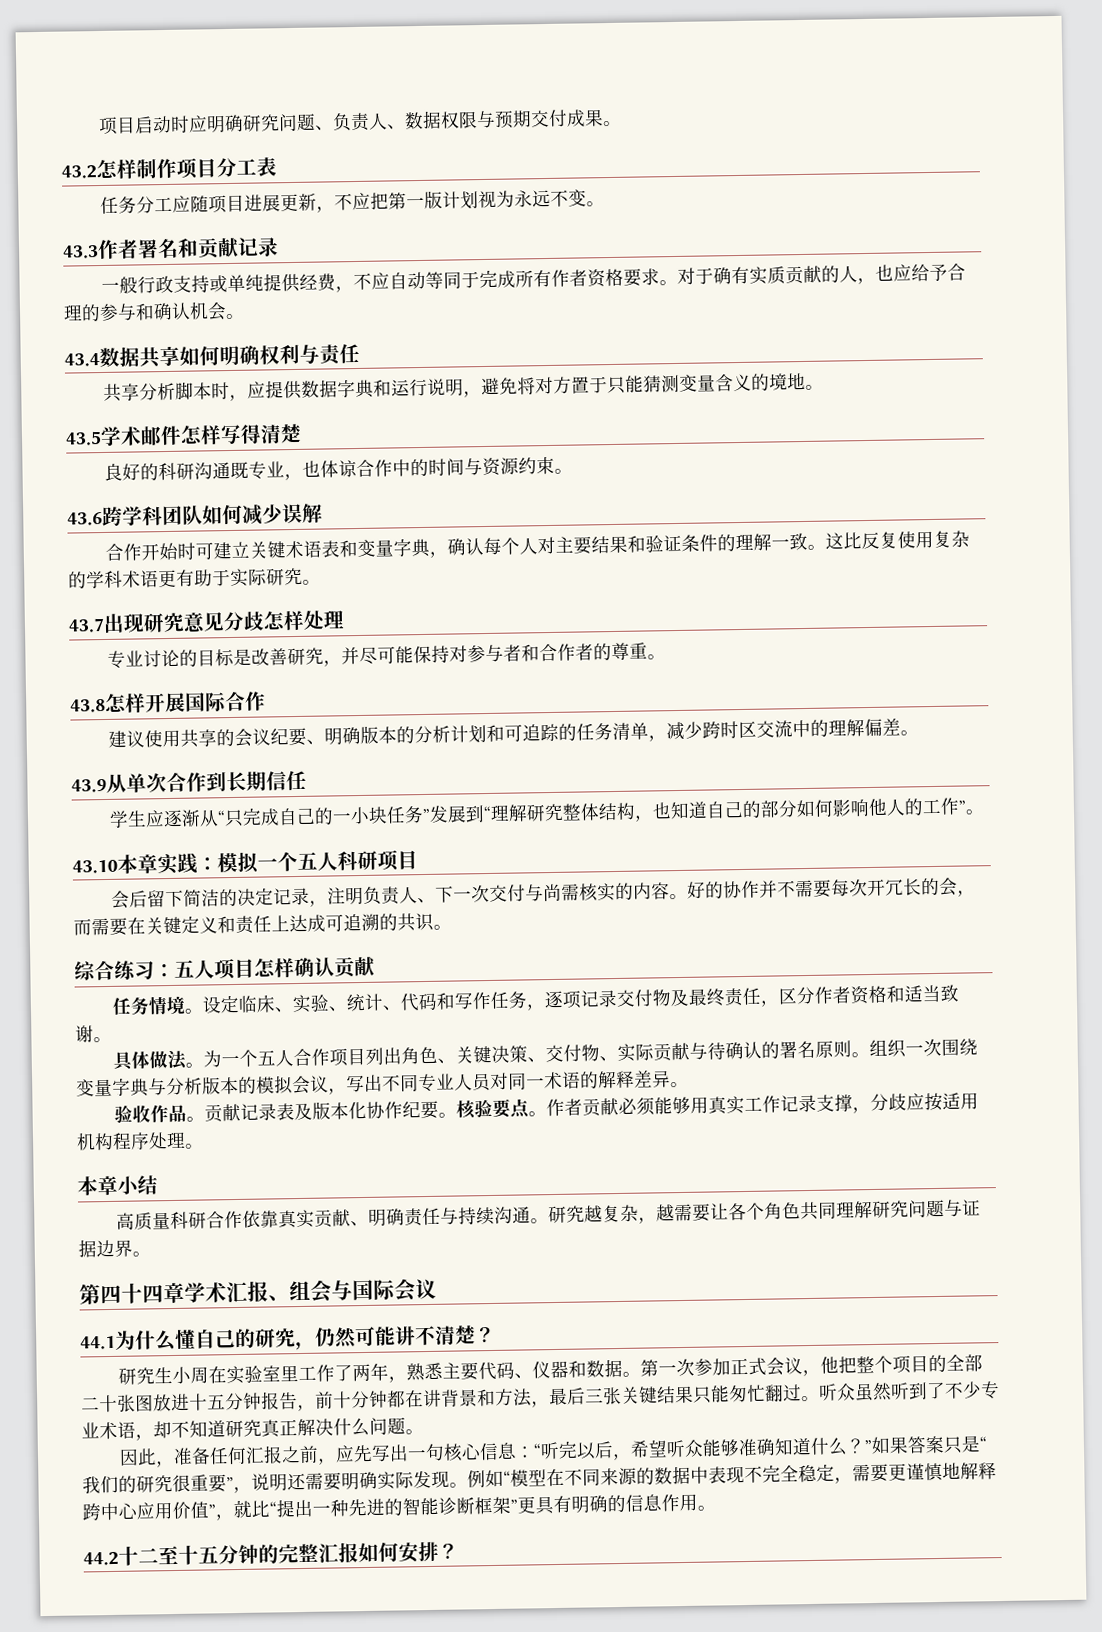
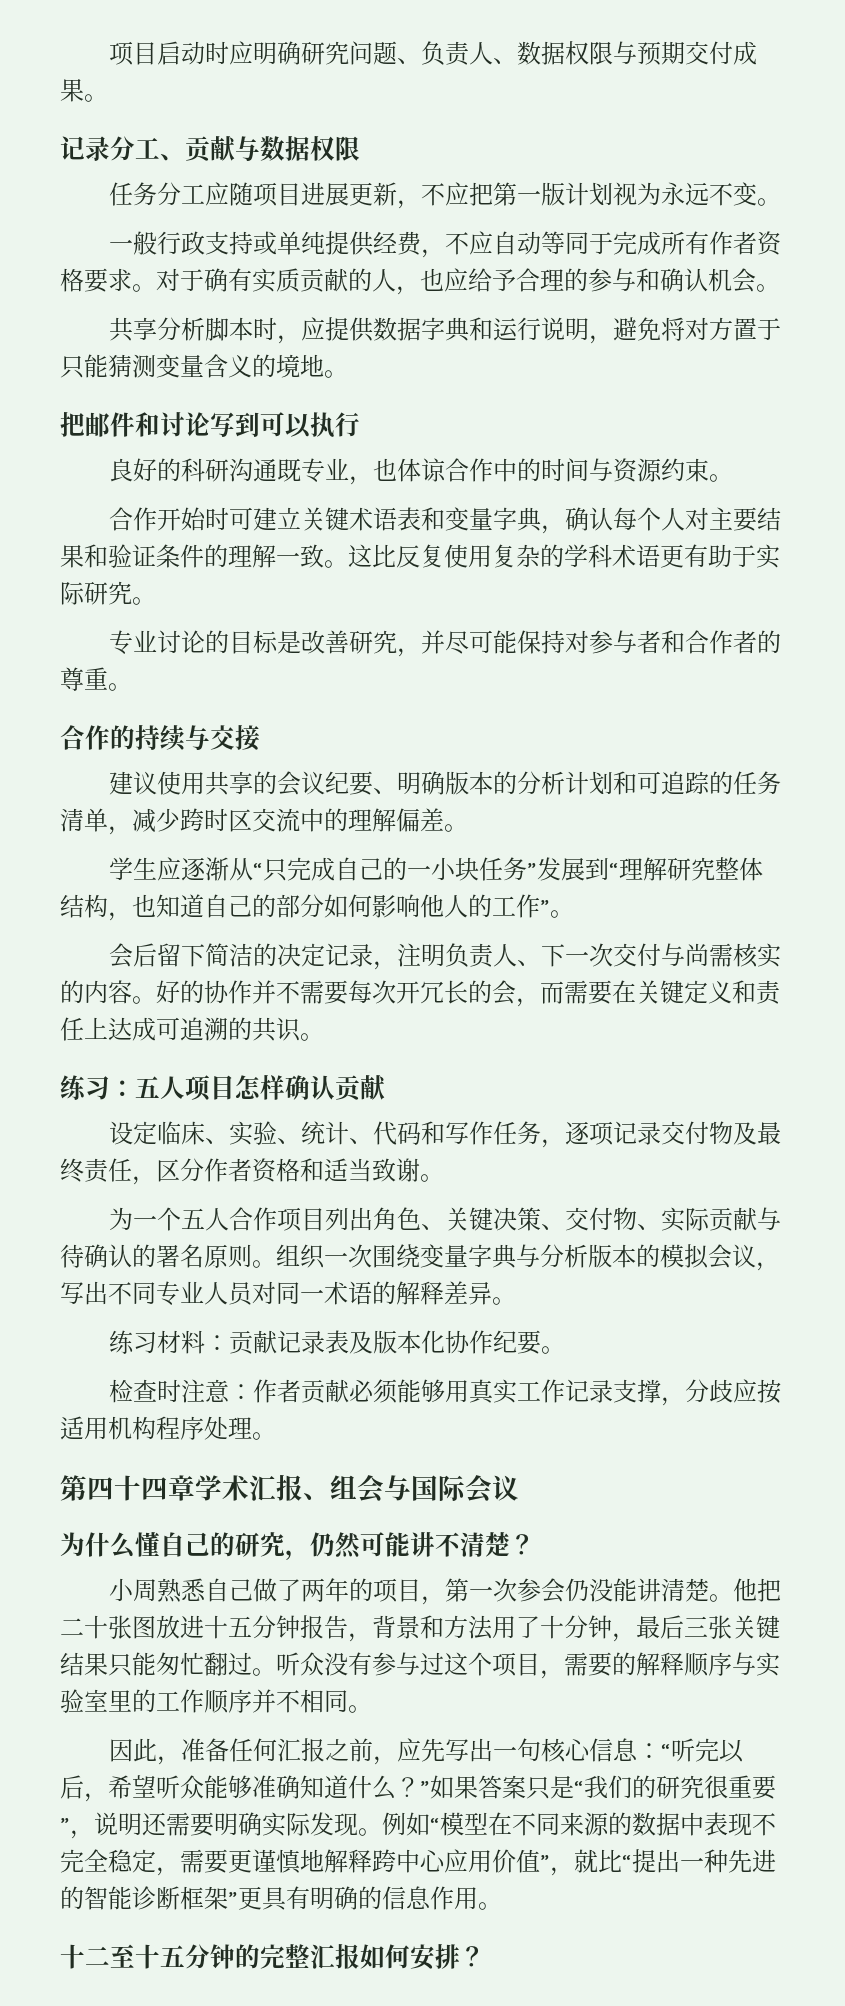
[61,157,277,180] 43.2怎样制作项目分工表 -> [60,136,360,163] 记录分工、贡献与数据权限
[62,237,279,260] // 43.3作者署名和贡献记录 -> (781, 202) none
[64,343,360,368] // 43.4数据共享如何明确权利与责任 -> (780, 288) none
[65,423,302,447] 43.5学术邮件怎样写得清楚 -> [60,412,360,438] 把邮件和讨论写到可以执行
[67,503,323,527] // 43.6跨学科团队如何减少误解 -> (733, 478) none
[68,610,345,633] // 43.7出现研究意见分歧怎样处理 -> (156, 601) none
[70,691,266,713] 43.8怎样开展国际合作 -> [60,725,260,751] 合作的持续与交接
[71,770,307,793] // 43.9从单次合作到长期信任 -> (468, 828) none
[72,850,418,875] // 43.10本章实践：模拟一个五人科研项目 -> (574, 914) none
[74,960,115,981] 综合 -> (324, 1037) none
[111,995,204,1016] 任务情境。 -> (386, 1087) none
[112,1050,204,1071] 具体做法。 -> (444, 1178) none
[113,1104,205,1123] 验收作品。 -> [108,1330,229,1354] 练习材料：
[455,1098,547,1119] 核验要点。 -> [108,1379,253,1403] // 检查时注意：
[77,1175,158,1196] [115,1199,981,1231] [78,1239,151,1258] // 本章小结 // 高质量科研合作依靠真实贡献、明确责任与持续沟通。研究越复杂，越需要让各个角色共同理解研究问题与证据边界。 -> (276, 1436) none
[80,1335,116,1350] 44.1 -> (519, 1488) none
[117,1354,983,1385] 研究生小周在实验室里工作了两年，熟悉主要代码、仪器和数据。第一次参加正式会议，他把整个项目的全部 -> [108,1578,781,1605] 小周熟悉自己做了两年的项目，第一次参会仍没能讲清楚。他把
[315,1388,532,1409] 前十分钟都在讲背景和方法 -> [372,1615,612,1640] 背景和方法用了十分钟
[854,1381,1000,1402] [81,1417,406,1441] 虽然听到了不少专业术语，却不知道研究真正解决什么问题 -> [324,1652,780,1679] [60,1689,348,1714] 没有参与过这个项目，需要的解释顺序与实验室里的工作顺序并不相同
[83,1551,119,1566] 44.2 -> (502, 1906) none

